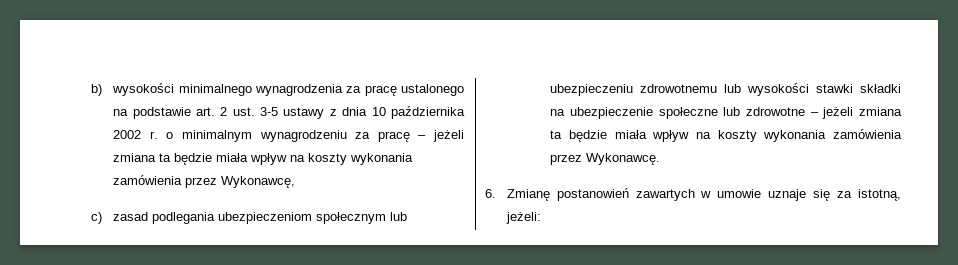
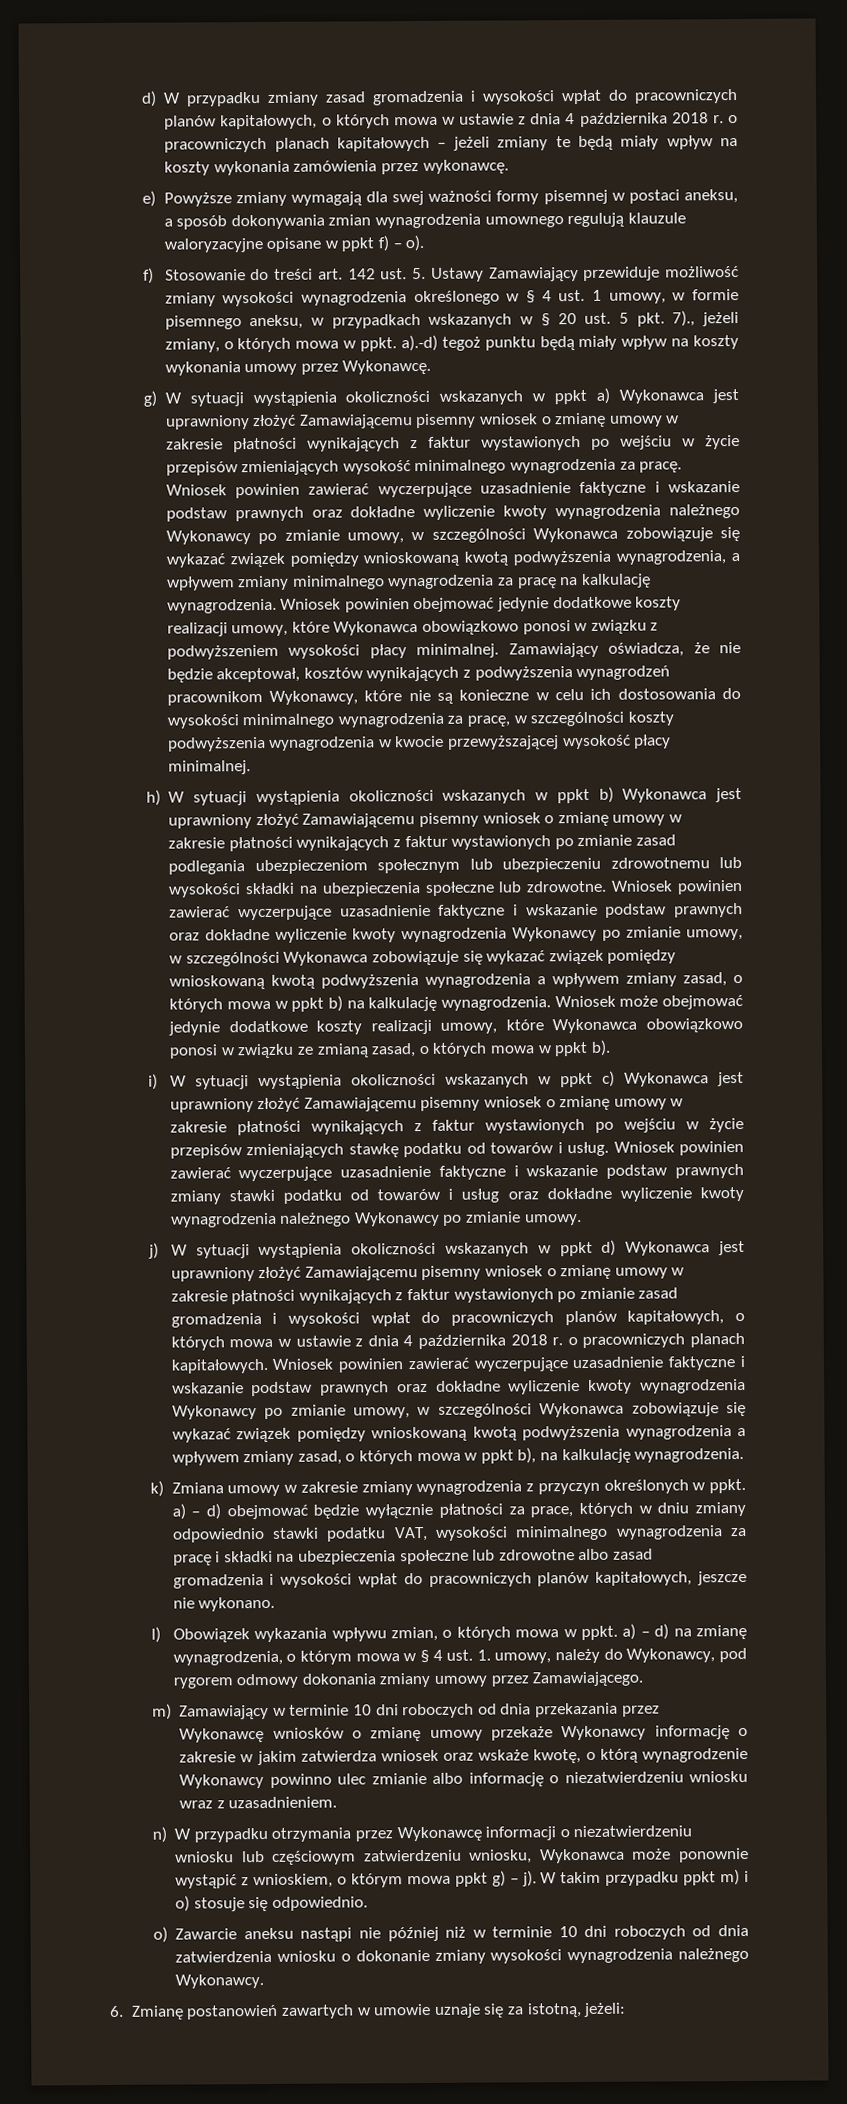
[91,83,464,96] [113,106,466,119] [113,130,465,142] [113,153,414,165] [113,175,296,188] [91,212,103,224] b) wysokości minimalnego wynagrodzenia za pracę ustalonego na podstawie art. 2 ust. 3-5 ustawy z dnia 10 października 2002 r. o minimalnym wynagrodzeniu za pracę – jeżeli zmiana ta będzie miała wpływ na koszty wykonania zamówienia przez Wykonawcę, // c) -> [140,89,738,107] [164,112,738,130] [164,135,739,153] [164,159,509,176] [141,189,739,207] [163,212,686,230] [163,234,425,253] [142,266,739,284] [164,289,739,307] [164,310,739,330] [164,334,739,353] [164,359,432,376] [142,387,739,407] [164,412,680,430] [165,435,740,453] [165,458,683,476] [165,481,740,499] [165,504,740,522] [165,527,740,545] [165,550,741,568] [166,573,651,591] [166,596,682,614] [166,619,659,637] [166,642,741,660] [166,665,671,683] [166,687,742,706] [166,711,674,729] [167,734,672,752] [167,760,251,775] [145,786,742,806] [168,811,683,829] [168,834,633,852] d) W przypadku zmiany zasad gromadzenia i wysokości wpłat do pracowniczych planów kapitałowych, o których mowa w ustawie z dnia 4 października 2018 r. o pracowniczych planach kapitałowych – jeżeli zmiany te będą miały wpływ na koszty wykonania zamówienia przez wykonawcę. // e) Powyższe zmiany wymagają dla swej ważności formy pisemnej w postaci aneksu, a sposób dokonywania zmian wynagrodzenia umownego regulują klauzule waloryzacyjne opisane w ppkt f) – o). // f) Stosowanie do treści art. 142 ust. 5. Ustawy Zamawiający przewiduje możliwość zmiany wysokości wynagrodzenia określonego w § 4 ust. 1 umowy, w formie pisemnego aneksu, w przypadkach wskazanych w § 20 ust. 5 pkt. 7)., jeżeli zmiany, o których mowa w ppkt. a).-d) tegoż punktu będą miały wpływ na koszty wykonania umowy przez Wykonawcę. // g) W sytuacji wystąpienia okoliczności wskazanych w ppkt a) Wykonawca jest uprawniony złożyć Zamawiającemu pisemny wniosek o zmianę umowy w zakresie płatności wynikających z faktur wystawionych po wejściu w życie przepisów zmieniających wysokość minimalnego wynagrodzenia za pracę. Wniosek powinien zawierać wyczerpujące uzasadnienie faktyczne i wskazanie podstaw prawnych oraz dokładne wyliczenie kwoty wynagrodzenia należnego Wykonawcy po zmianie umowy, w szczególności Wykonawca zobowiązuje się wykazać związek pomiędzy wnioskowaną kwotą podwyższenia wynagrodzenia, a wpływem zmiany minimalnego wynagrodzenia za pracę na kalkulację wynagrodzenia. Wniosek powinien obejmować jedynie dodatkowe koszty realizacji umowy, które Wykonawca obowiązkowo ponosi w związku z podwyższeniem wysokości płacy minimalnej. Zamawiający oświadcza, że nie będzie akceptował, kosztów wynikających z podwyższenia wynagrodzeń pracownikom Wykonawcy, które nie są konieczne w celu ich dostosowania do wysokości minimalnego wynagrodzenia za pracę, w szczególności koszty podwyższenia wynagrodzenia w kwocie przewyższającej wysokość płacy minimalnej. // h) W sytuacji wystąpienia okoliczności wskazanych w ppkt b) Wykonawca jest uprawniony złożyć Zamawiającemu pisemny wniosek o zmianę umowy w zakresie płatności wynikających z faktur wystawionych po zmianie
[816,84,901,93] [550,107,902,119] [550,129,902,142] [550,153,661,165] stawki składki na ubezpieczenie społeczne lub zdrowotne – jeżeli zmiana ta będzie miała wpływ na koszty wykonania zamówienia przez Wykonawcę. -> [245,879,743,897] [169,902,743,921] [169,926,743,943] [169,949,677,967] [169,972,743,990] [169,994,743,1013] [168,1017,743,1036] [169,1039,611,1059] [147,1070,744,1090] [169,1095,684,1113] [169,1117,744,1136] [169,1140,744,1159] [169,1163,744,1182] [169,1186,745,1205] [170,1211,582,1228] [147,1239,745,1259] [170,1264,685,1282] [170,1287,679,1305] [170,1310,745,1328] [170,1332,745,1351] [170,1355,745,1374] [171,1378,746,1397] [171,1401,746,1420] [171,1425,746,1443] [171,1447,745,1466] [149,1478,746,1497] [171,1501,746,1520] [171,1525,747,1543] [172,1548,654,1566] [172,1570,747,1589] [172,1596,276,1612] [150,1623,747,1643] [172,1647,748,1666] [172,1671,644,1689] [151,1702,660,1720] [179,1725,748,1743] [179,1747,748,1766] [179,1770,748,1789] [179,1796,338,1809] [151,1825,693,1843] [175,1847,749,1865] [175,1869,750,1889] [175,1895,369,1912] [152,1924,749,1943] [175,1947,749,1964] [175,1974,265,1989] składki na ubezpieczenia społeczne lub zdrowotne. Wniosek powinien zawierać wyczerpujące uzasadnienie faktyczne i wskazanie podstaw prawnych oraz dokładne wyliczenie kwoty wynagrodzenia Wykonawcy po zmianie umowy, w szczególności Wykonawca zobowiązuje się wykazać związek pomiędzy wnioskowaną kwotą podwyższenia wynagrodzenia a wpływem zmiany zasad, o których mowa w ppkt b) na kalkulację wynagrodzenia. Wniosek może obejmować jedynie dodatkowe koszty realizacji umowy, które Wykonawca obowiązkowo ponosi w związku ze zmianą zasad, o których mowa w ppkt b). // i) W sytuacji wystąpienia okoliczności wskazanych w ppkt c) Wykonawca jest uprawniony złożyć Zamawiającemu pisemny wniosek o zmianę umowy w zakresie płatności wynikających z faktur wystawionych po wejściu w życie przepisów zmieniających stawkę podatku od towarów i usług. Wniosek powinien zawierać wyczerpujące uzasadnienie faktyczne i wskazanie podstaw prawnych zmiany stawki podatku od towarów i usług oraz dokładne wyliczenie kwoty wynagrodzenia należnego Wykonawcy po zmianie umowy. // j) W sytuacji wystąpienia okoliczności wskazanych w ppkt d) Wykonawca jest uprawniony złożyć Zamawiającemu pisemny wniosek o zmianę umowy w zakresie płatności wynikających z faktur wystawionych po zmianie zasad gromadzenia i wysokości wpłat do pracowniczych planów kapitałowych, o których mowa w ustawie z dnia 4 października 2018 r. o pracowniczych planach kapitałowych. Wniosek powinien zawierać wyczerpujące uzasadnienie faktyczne i wskazanie podstaw prawnych oraz dokładne wyliczenie kwoty wynagrodzenia Wykonawcy po zmianie umowy, w szczególności Wykonawca zobowiązuje się wykazać związek pomiędzy wnioskowaną kwotą podwyższenia wynagrodzenia a wpływem zmiany zasad, o których mowa w ppkt b), na kalkulację wynagrodzenia. // k) Zmiana umowy w zakresie zmiany wynagrodzenia z przyczyn określonych w ppkt. a) – d) obejmować będzie wyłącznie płatności za prace, których w dniu zmiany odpowiednio stawki podatku VAT, wysokości minimalnego wynagrodzenia za pracę i składki na ubezpieczenia społeczne lub zdrowotne albo zasad gromadzenia i wysokości wpłat do pracowniczych planów kapitałowych, jeszcze nie wykonano. // l) Obowiązek wykazania wpływu zmian, o których mowa w ppkt. a) – d) na zmianę wynagrodzenia, o którym mowa w § 4 ust. 1. umowy, należy do Wykonawcy, pod rygorem odmowy dokonania zmiany umowy przez Zamawiającego. // m) Zamawiający w terminie 10 dni roboczych od dnia przekazania przez Wykonawcę wniosków o zmianę umowy przekaże Wykonawcy informację o zakresie w jakim zatwierdza wniosek oraz wskaże kwotę, o którą wynagrodzenie Wykonawcy powinno ulec zmianie albo informację o niezatwierdzeniu wniosku wraz z uzasadnieniem. // n) W przypadku otrzymania przez Wykonawcę informacji o niezatwierdzeniu wniosku lub częściowym zatwierdzeniu wniosku, Wykonawca może ponownie wystąpić z wnioskiem, o którym mowa ppkt g) – j). W takim przypadku ppkt m) i o) stosuje się odpowiednio. // o) Zawarcie aneksu nastąpi nie później niż w terminie 10 dni roboczych od dnia zatwierdzenia wniosku o dokonanie zmiany wysokości wynagrodzenia należnego Wykonawcy.

